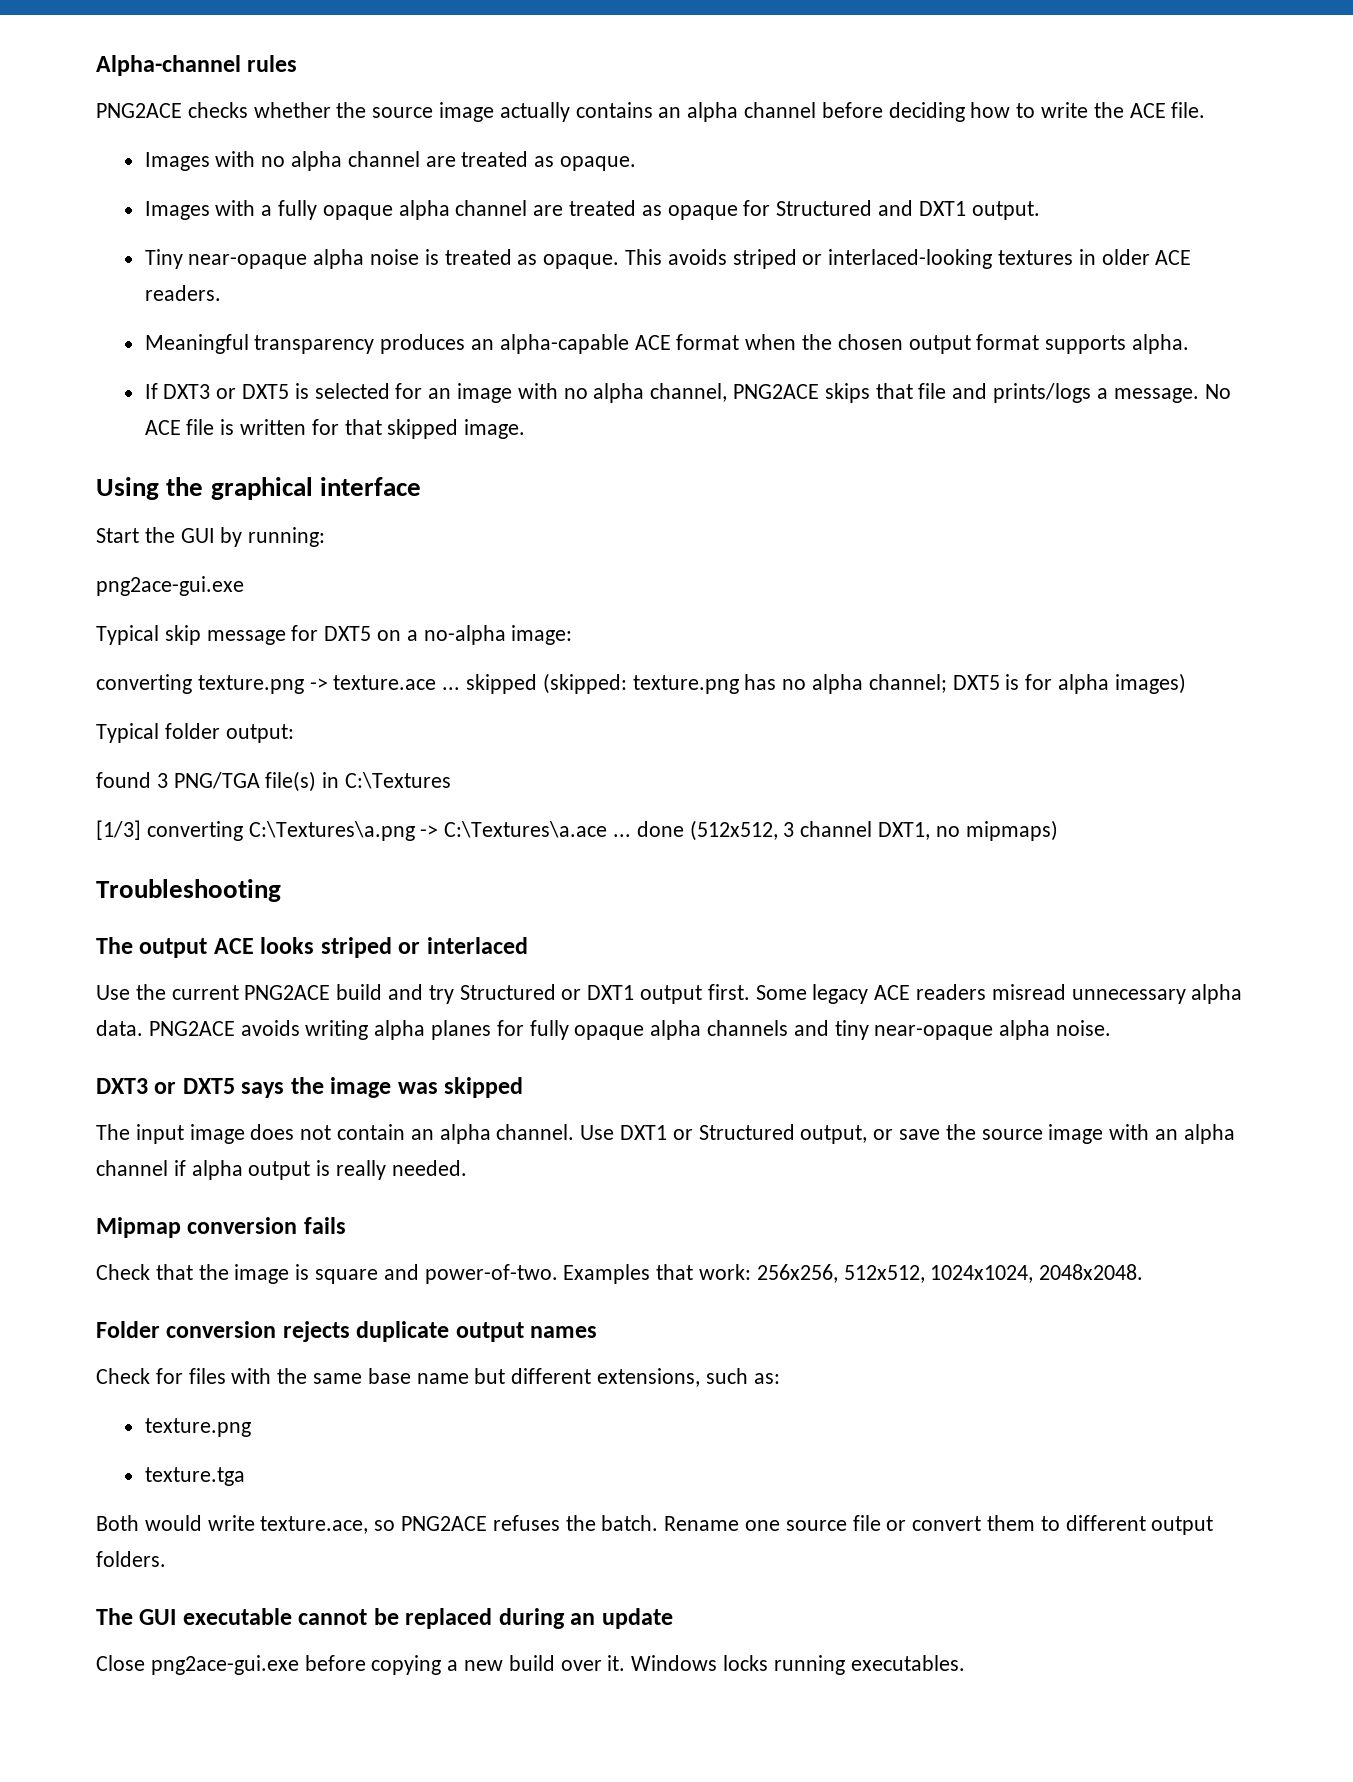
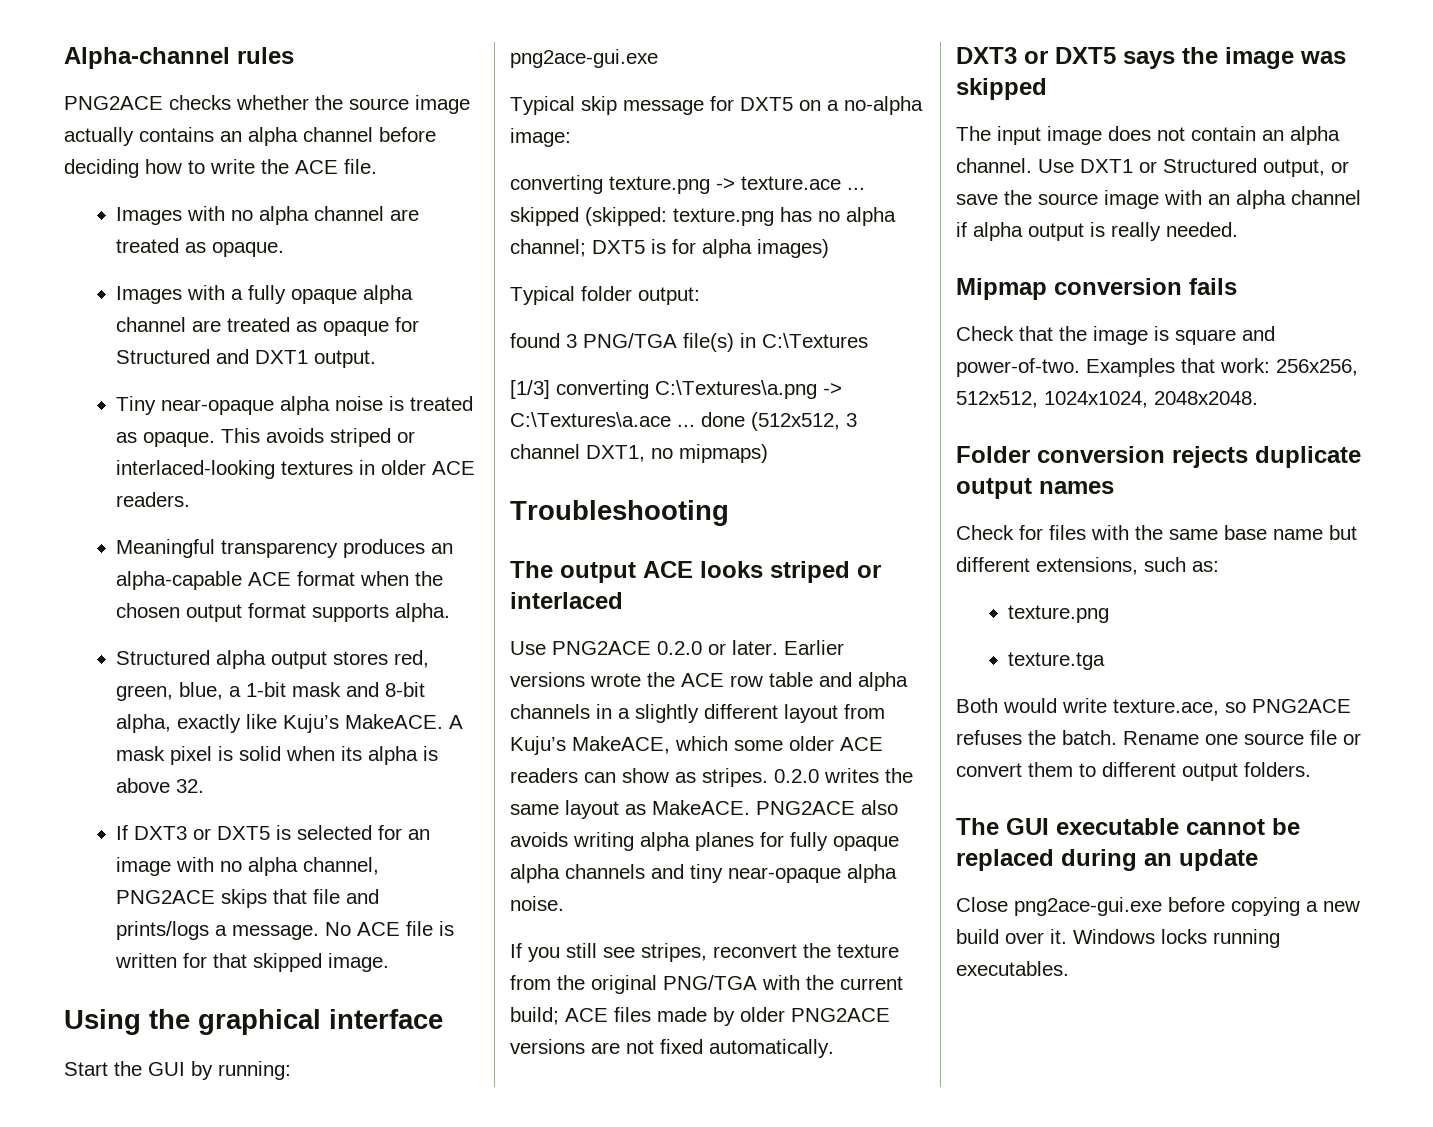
(1190, 344) none -> [116,650,430,669] [116,682,426,701] [116,714,464,733] [116,746,439,765] [116,778,205,793] // Structured alpha output stores red, green, blue, a 1-bit mask and 8-bit alpha, exactly like Kuju’s MakeACE. A mask pixel is solid when its alpha is above 32.
[135,984,1243,1004] [96,1020,235,1036] the current PNG2ACE build and try Structured or DXT1 output first. Some legacy ACE readers misread unnecessary alpha data. PNG2ACE -> [552,640,844,655] [510,672,908,691] [510,704,885,723] [510,736,883,755] [510,768,913,787] [510,800,898,819] PNG2ACE 0.2.0 or later. Earlier versions wrote the ACE row table and alpha channels in a slightly different layout from Kuju’s MakeACE, which some older ACE readers can show as stripes. 0.2.0 writes the same layout as MakeACE. PNG2ACE also
(1112, 1028) none -> [510,943,899,962] [510,975,903,994] [510,1007,890,1026] [510,1039,834,1058] // If you still see stripes, reconvert the texture from the original PNG/TGA with the current build; ACE files made by older PNG2ACE versions are not fixed automatically.

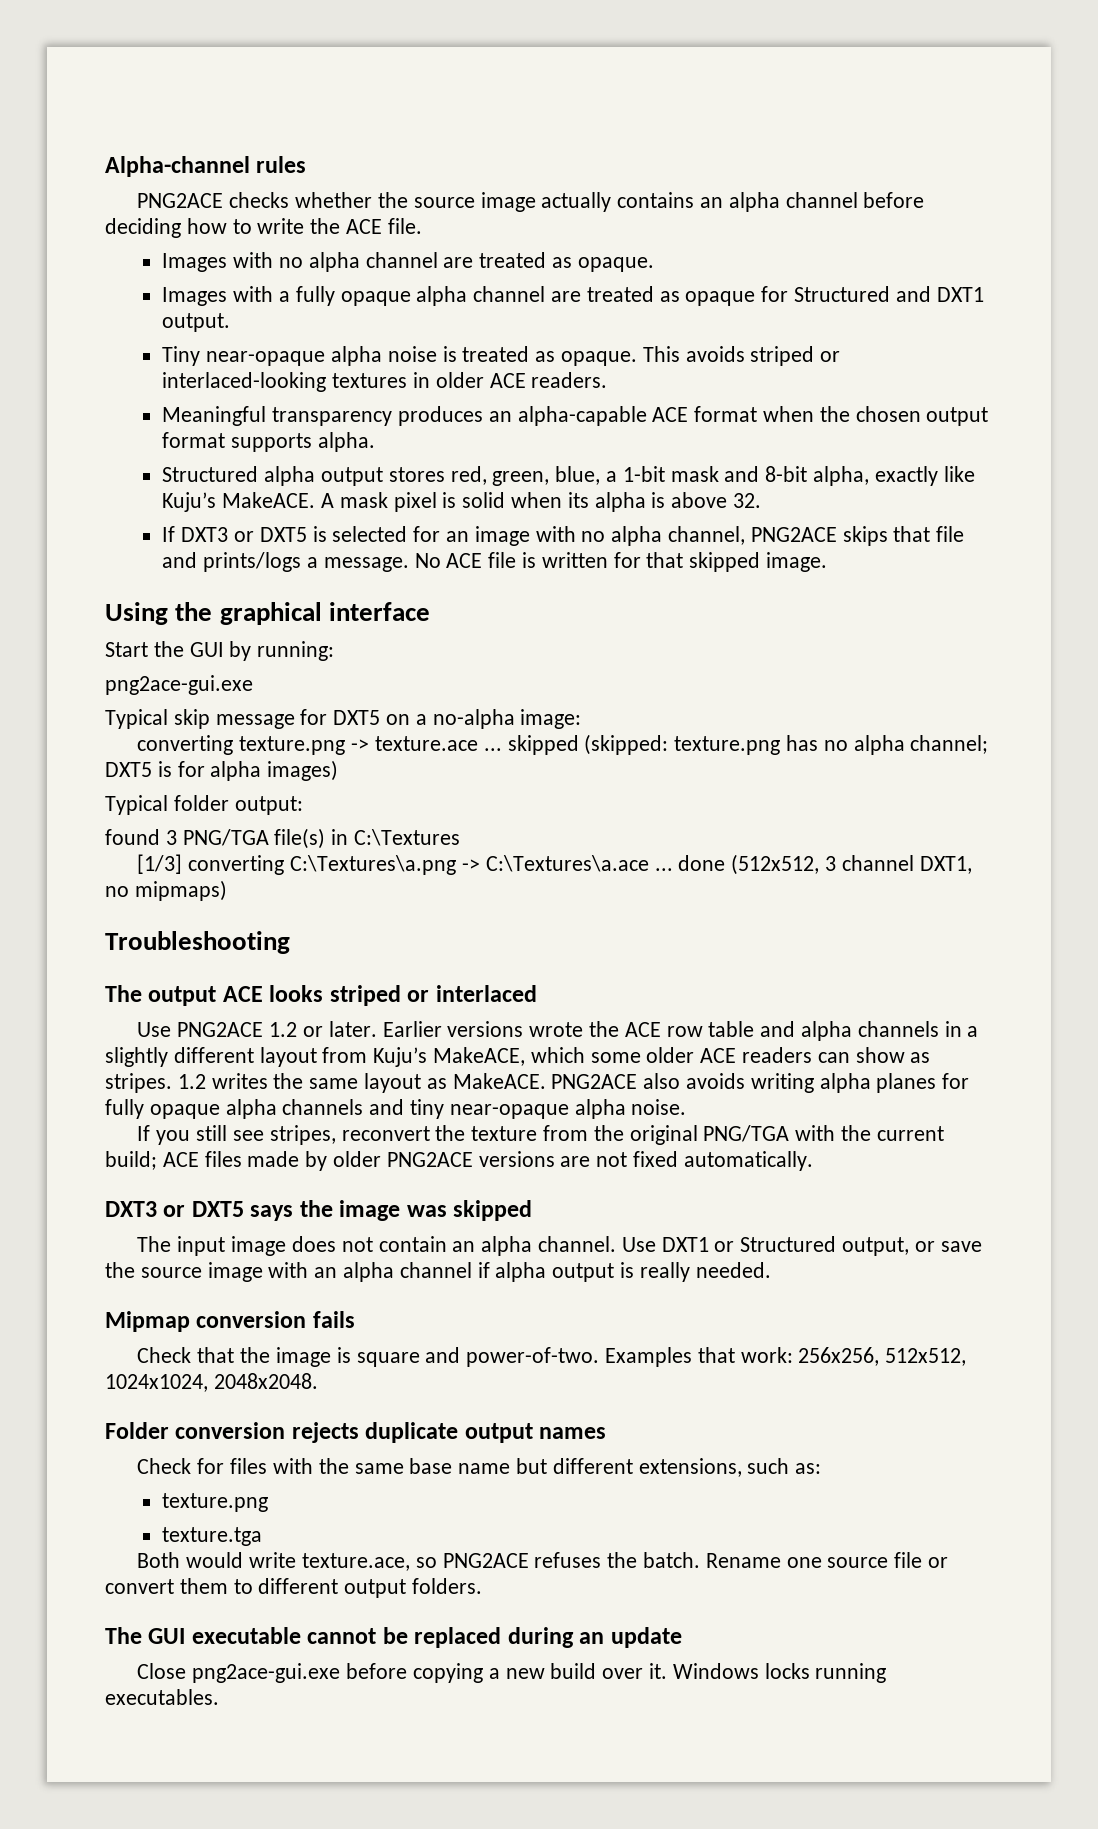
[657,641,702,655] 0.2.0 -> [269,1022,298,1037] 1.2
[774,769,819,783] 0.2.0 -> [177,1074,206,1089] 1.2

